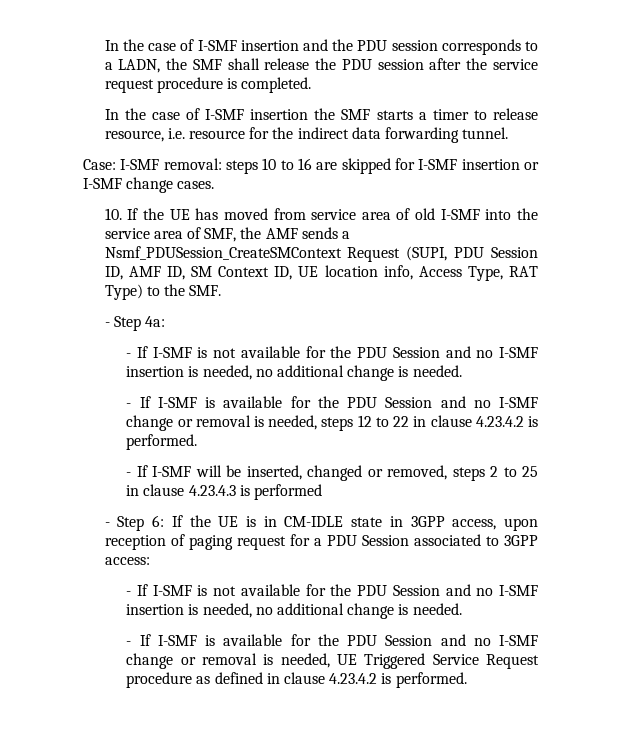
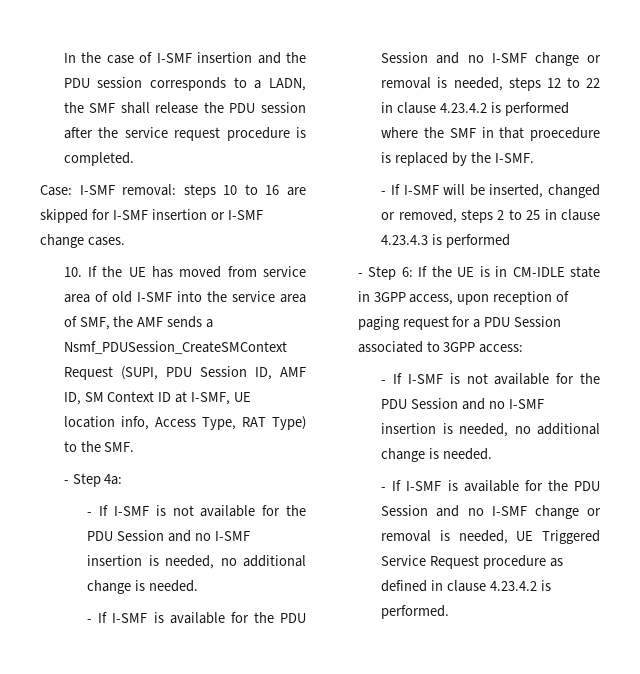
[104,108,538,120] [104,127,509,143] // In the case of I-SMF insertion the SMF starts a timer to release resource, i.e. resource for the indirect data forwarding tunnel. -> (134, 159) none
[274,266,293,280] ID, -> [158,391,231,405] ID at I-SMF,
[126,434,198,450] performed. -> [504,102,569,116] [381,127,600,141] [381,152,534,166] performed where the SMF in that proecedure is replaced by the I-SMF.

